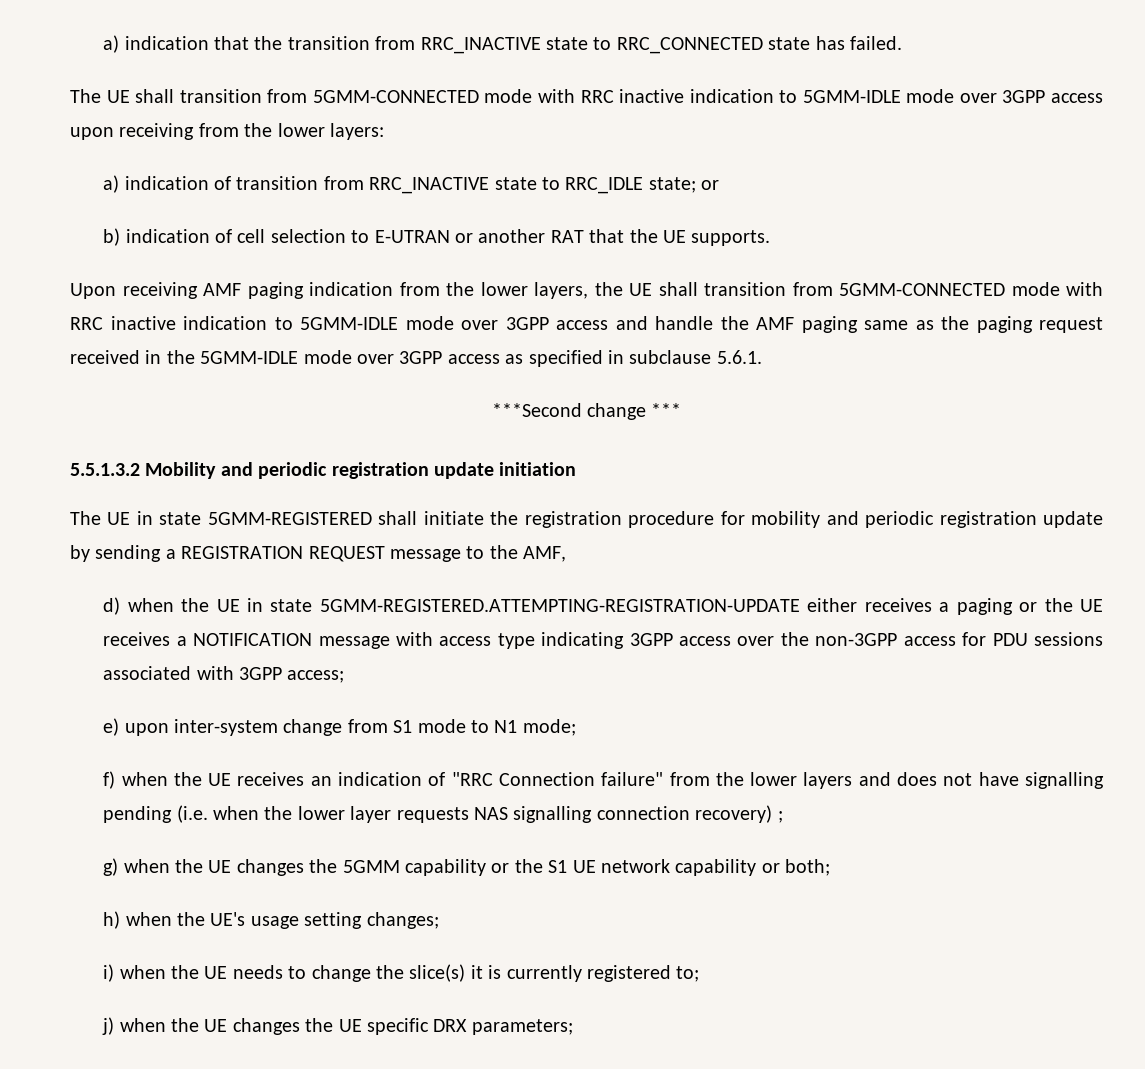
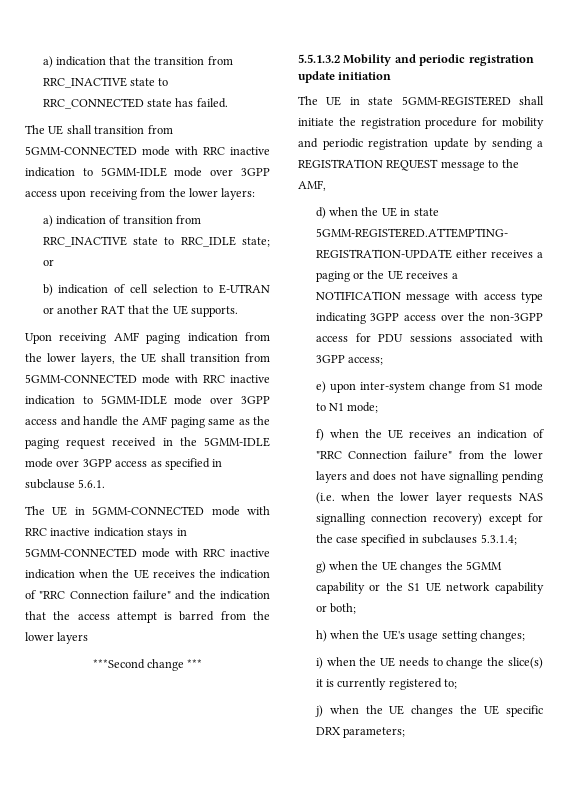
(762, 357) none -> [25,506,270,516] [25,527,187,539] [25,548,270,558] [25,569,270,579] [25,590,270,600] [25,611,270,623] [25,632,89,644] // The UE in 5GMM-CONNECTED mode with RRC inactive indication stays in 5GMM-CONNECTED mode with RRC inactive indication when the UE receives the indication of "RRC Connection failure" and the indication that the access attempt is barred from the lower layers
[777,811,783,823] ; -> [488,513,543,525] [315,534,517,546] except for the case specified in subclauses 5.3.1.4;

